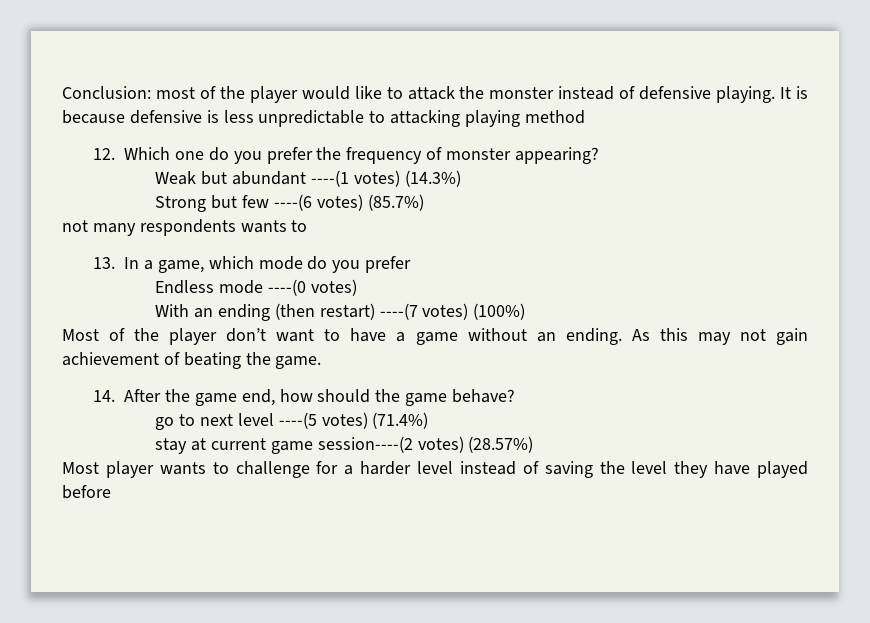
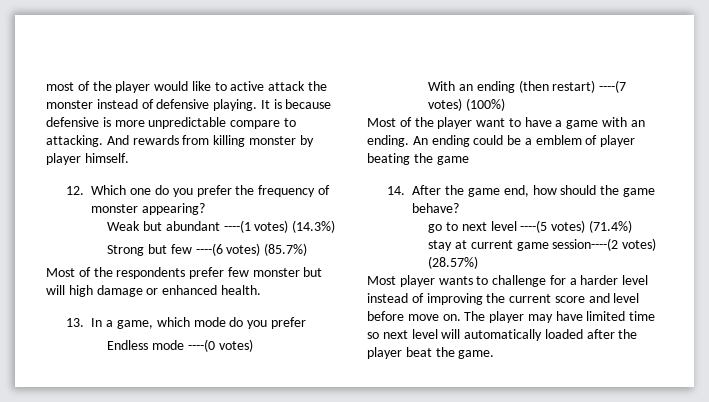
[62,86,151,99] Conclusion: -> (46, 86) none
(403, 93) none -> [230,81,265,91] active
[223,110,585,127] less unpredictable to attacking playing method -> [114,117,296,129] [46,135,314,147] [46,153,129,165] more unpredictable compare to attacking. And rewards from killing monster by player himself.
[62,219,308,236] not many respondents wants to -> [46,267,323,279] [46,285,261,297] Most of the respondents prefer few monster but will high damage or enhanced health.
[226,328,267,342] don’t -> (473, 123) none
[467,328,527,341] without -> [602,117,628,127] with
[631,328,808,345] [62,352,180,366] As this may not gain achievement of -> [412,135,636,147] An ending could be a emblem of player
[275,356,322,369] game. -> [436,156,469,165] game
[544,461,808,478] [62,485,111,499] saving the level they have played before -> [426,293,640,305] [367,311,656,323] [367,329,638,341] [367,347,495,359] improving the current score and level before move on. The player may have limited time so next level will automatically loaded after the player beat the game.

